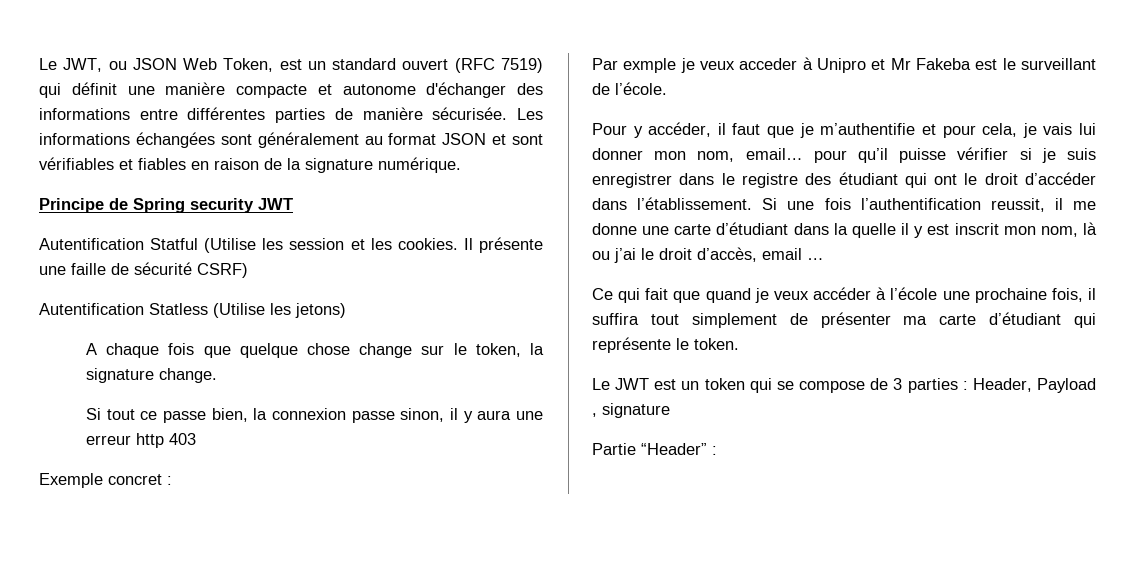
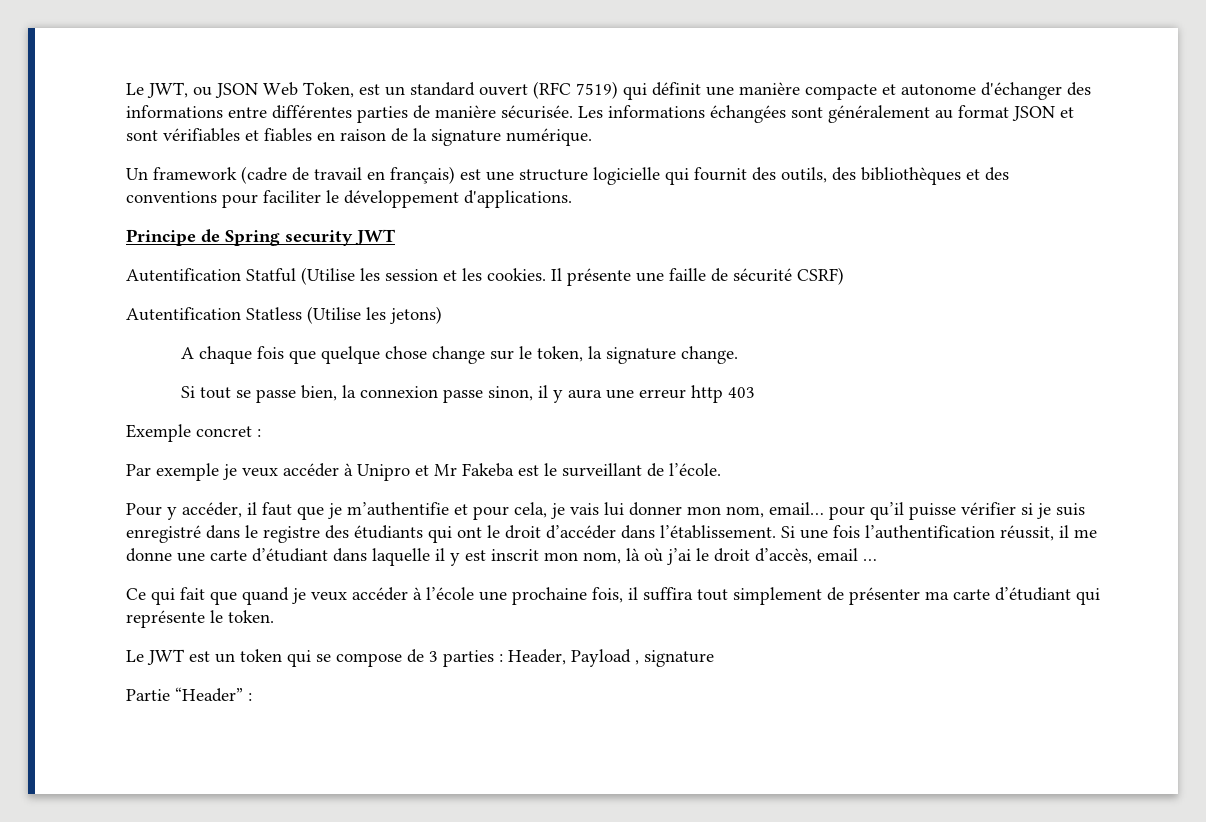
(461, 165) none -> [126,166,1009,185] [126,190,572,208] // Un framework (cadre de travail en français) est une structure logicielle qui fournit des outils, des bibliothèques et des conventions pour faciliter le développement d'applications.
[140,411,158,420] ce -> [235,390,251,398] se
[623,58,798,73] exmple je veux acceder -> [156,463,339,481] exemple je veux accéder
[592,173,672,188] enregistrer -> [126,525,201,543] enregistré
[838,172,898,185] étudiant -> [354,525,423,539] étudiants
[990,198,1045,212] reussit, -> [1000,525,1054,541] réussit,
[833,223,896,238] la quelle -> [372,548,430,566] laquelle
[592,251,610,260] ou -> [644,548,663,562] où

